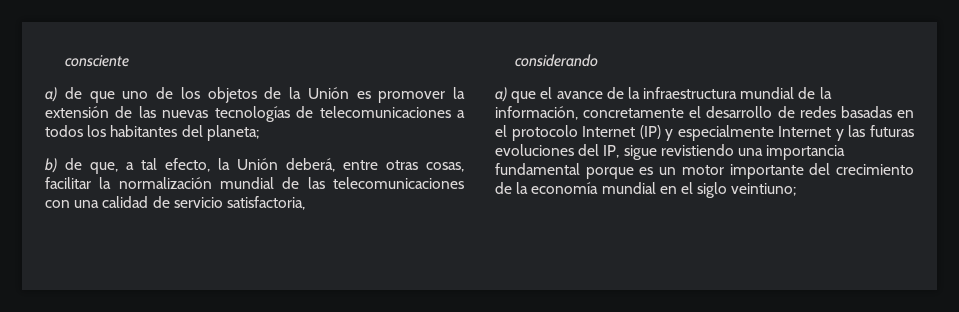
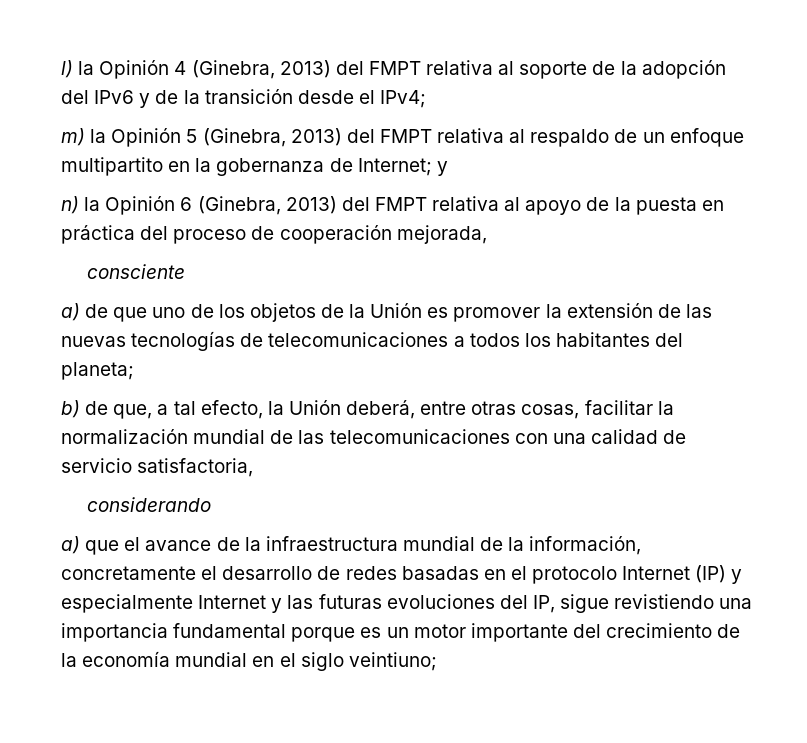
(65, 61) none -> [61,60,726,79] [61,89,427,108] [61,128,744,147] [61,157,448,176] [61,196,724,215] [61,225,487,244] l) la Opinión 4 (Ginebra, 2013) del FMPT relativa al soporte de la adopción del IPv6 y de la transición desde el IPv4; // m) la Opinión 5 (Ginebra, 2013) del FMPT relativa al respaldo de un enfoque multipartito en la gobernanza de Internet; y // n) la Opinión 6 (Ginebra, 2013) del FMPT relativa al apoyo de la puesta en práctica del proceso de cooperación mejorada, //

